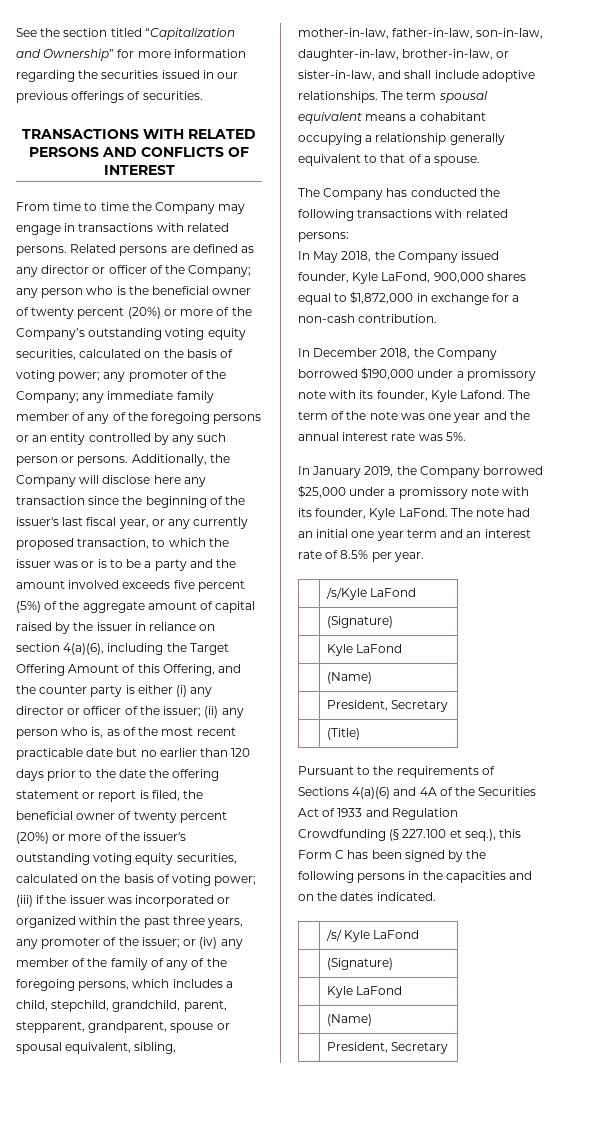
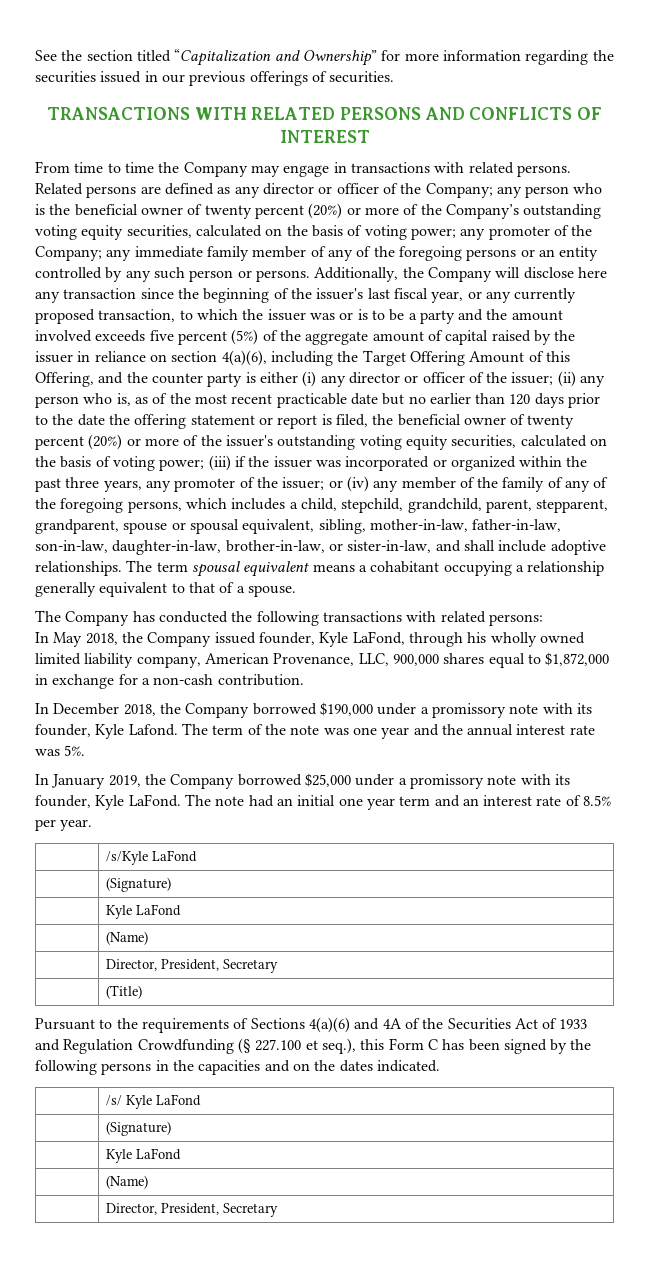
(431, 277) none -> [408,632,585,647] [35,653,389,668] through his wholly owned limited liability company, American Provenance, LLC,
(372, 678) none -> [105,959,157,971] Director,
(372, 1020) none -> [105,1203,157,1215] Director,

